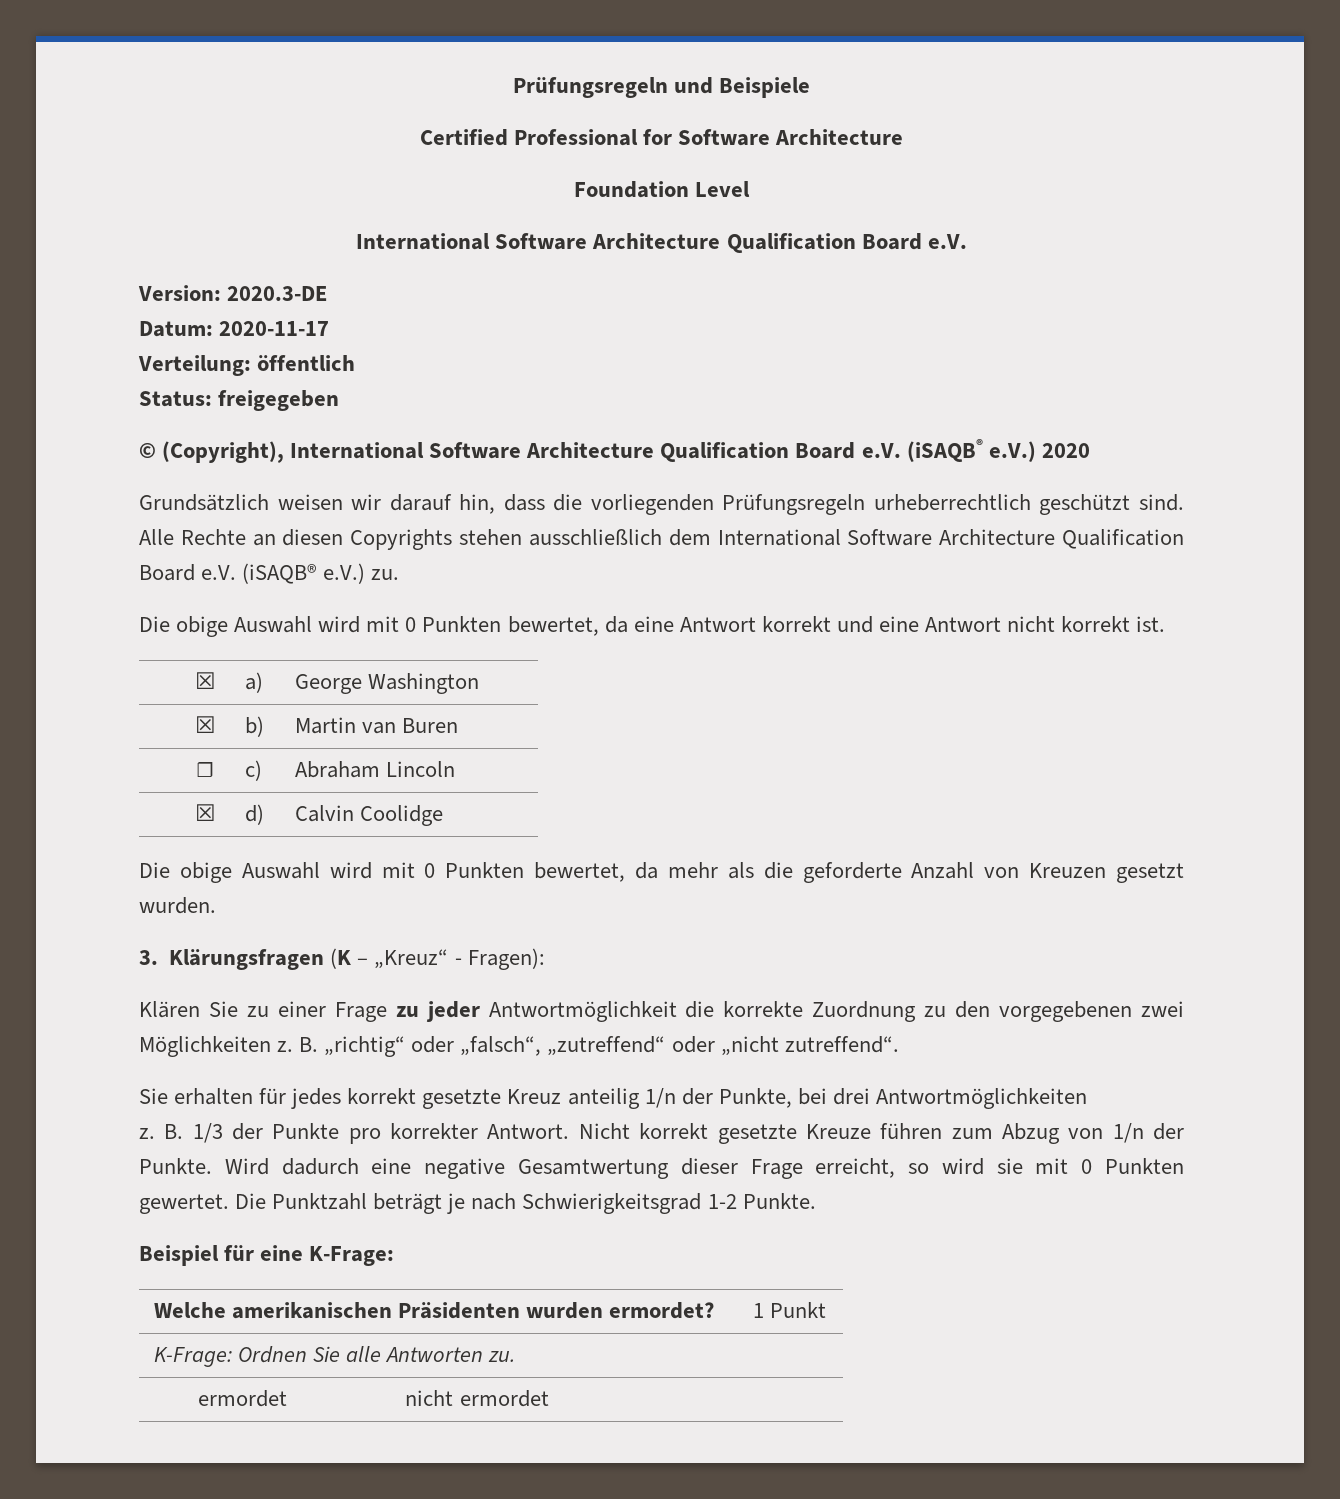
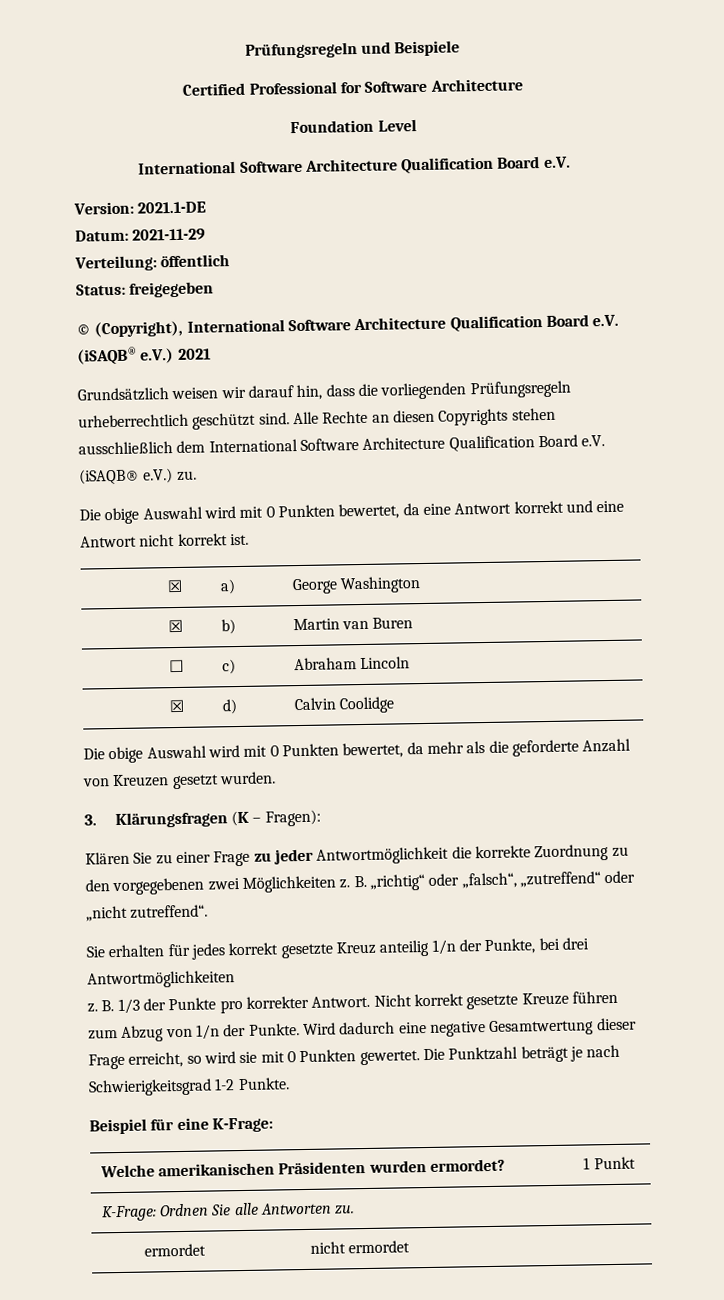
[227,286,328,301] 2020.3-DE -> [137,201,207,214] 2021.1-DE
[219,321,330,336] 2020-11-17 -> [132,228,207,241] 2021-11-29
[1041,443,1090,458] 2020 -> [177,348,211,360] 2021
[374,949,462,969] „Kreuz“ - -> (262, 820) none

